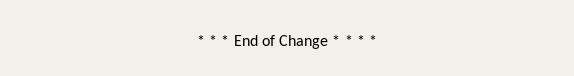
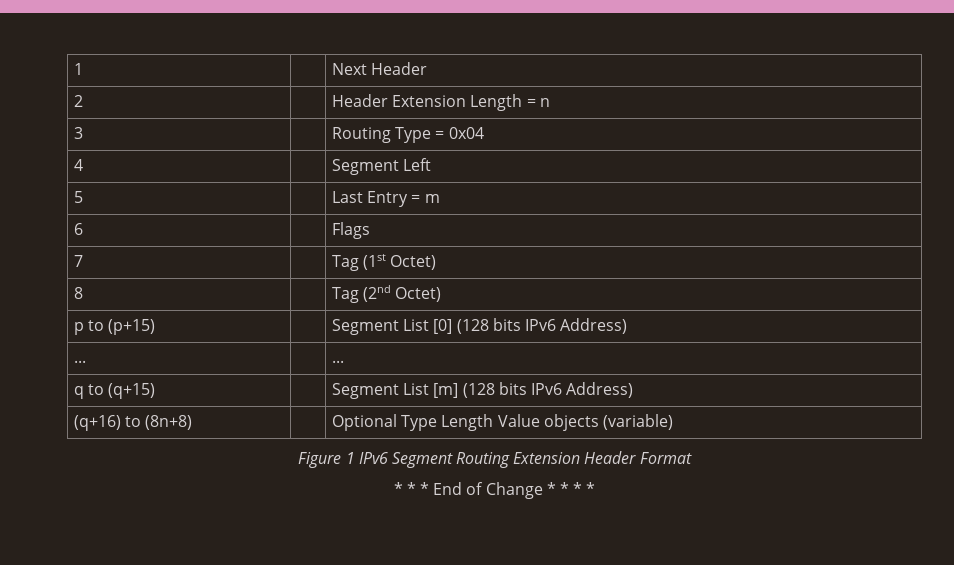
(196, 40) none -> [73,63,83,75] [331,62,428,75] [73,95,83,107] [331,94,550,111] [73,127,83,139] [331,127,484,143] [73,159,83,171] [331,158,432,175] [73,191,83,203] [331,191,440,207] [73,223,83,235] [331,222,370,239] [73,255,83,267] [331,254,437,271] [73,287,83,299] [331,285,442,303] [73,319,156,335] [331,318,628,335] [73,360,86,363] [331,360,344,363] [73,383,156,399] [331,382,634,399] [73,415,193,431] [331,414,673,431] [298,451,692,468] 1 | | Next Header // 2 | | Header Extension Length = n // 3 | | Routing Type = 0x04 // 4 | | Segment Left // 5 | | Last Entry = m // 6 | | Flags // 7 | | Tag (1st Octet) // 8 | | Tag (2nd Octet) // p to (p+15) | | Segment List [0] (128 bits IPv6 Address) // ... | | ... // q to (q+15) | | Segment List [m] (128 bits IPv6 Address) // (q+16) to (8n+8) | | Optional Type Length Value objects (variable) // Figure 1 IPv6 Segment Routing Extension Header Format //

